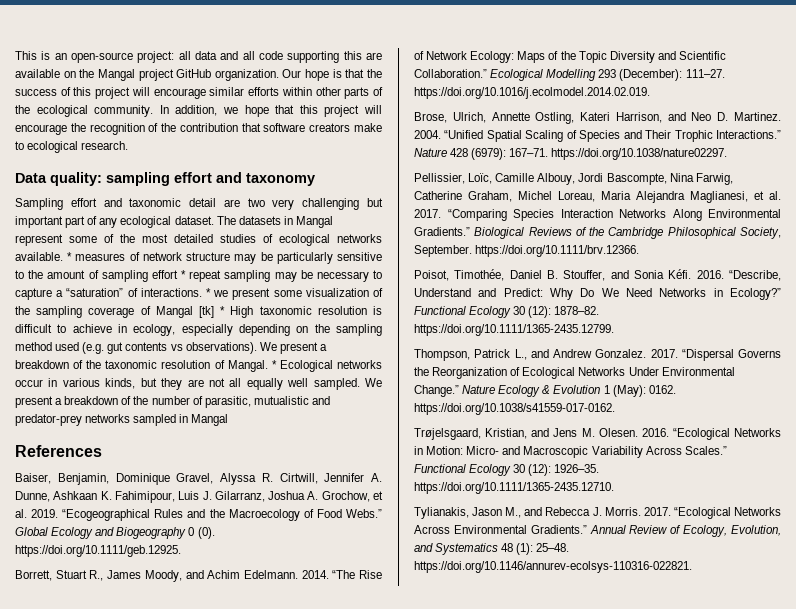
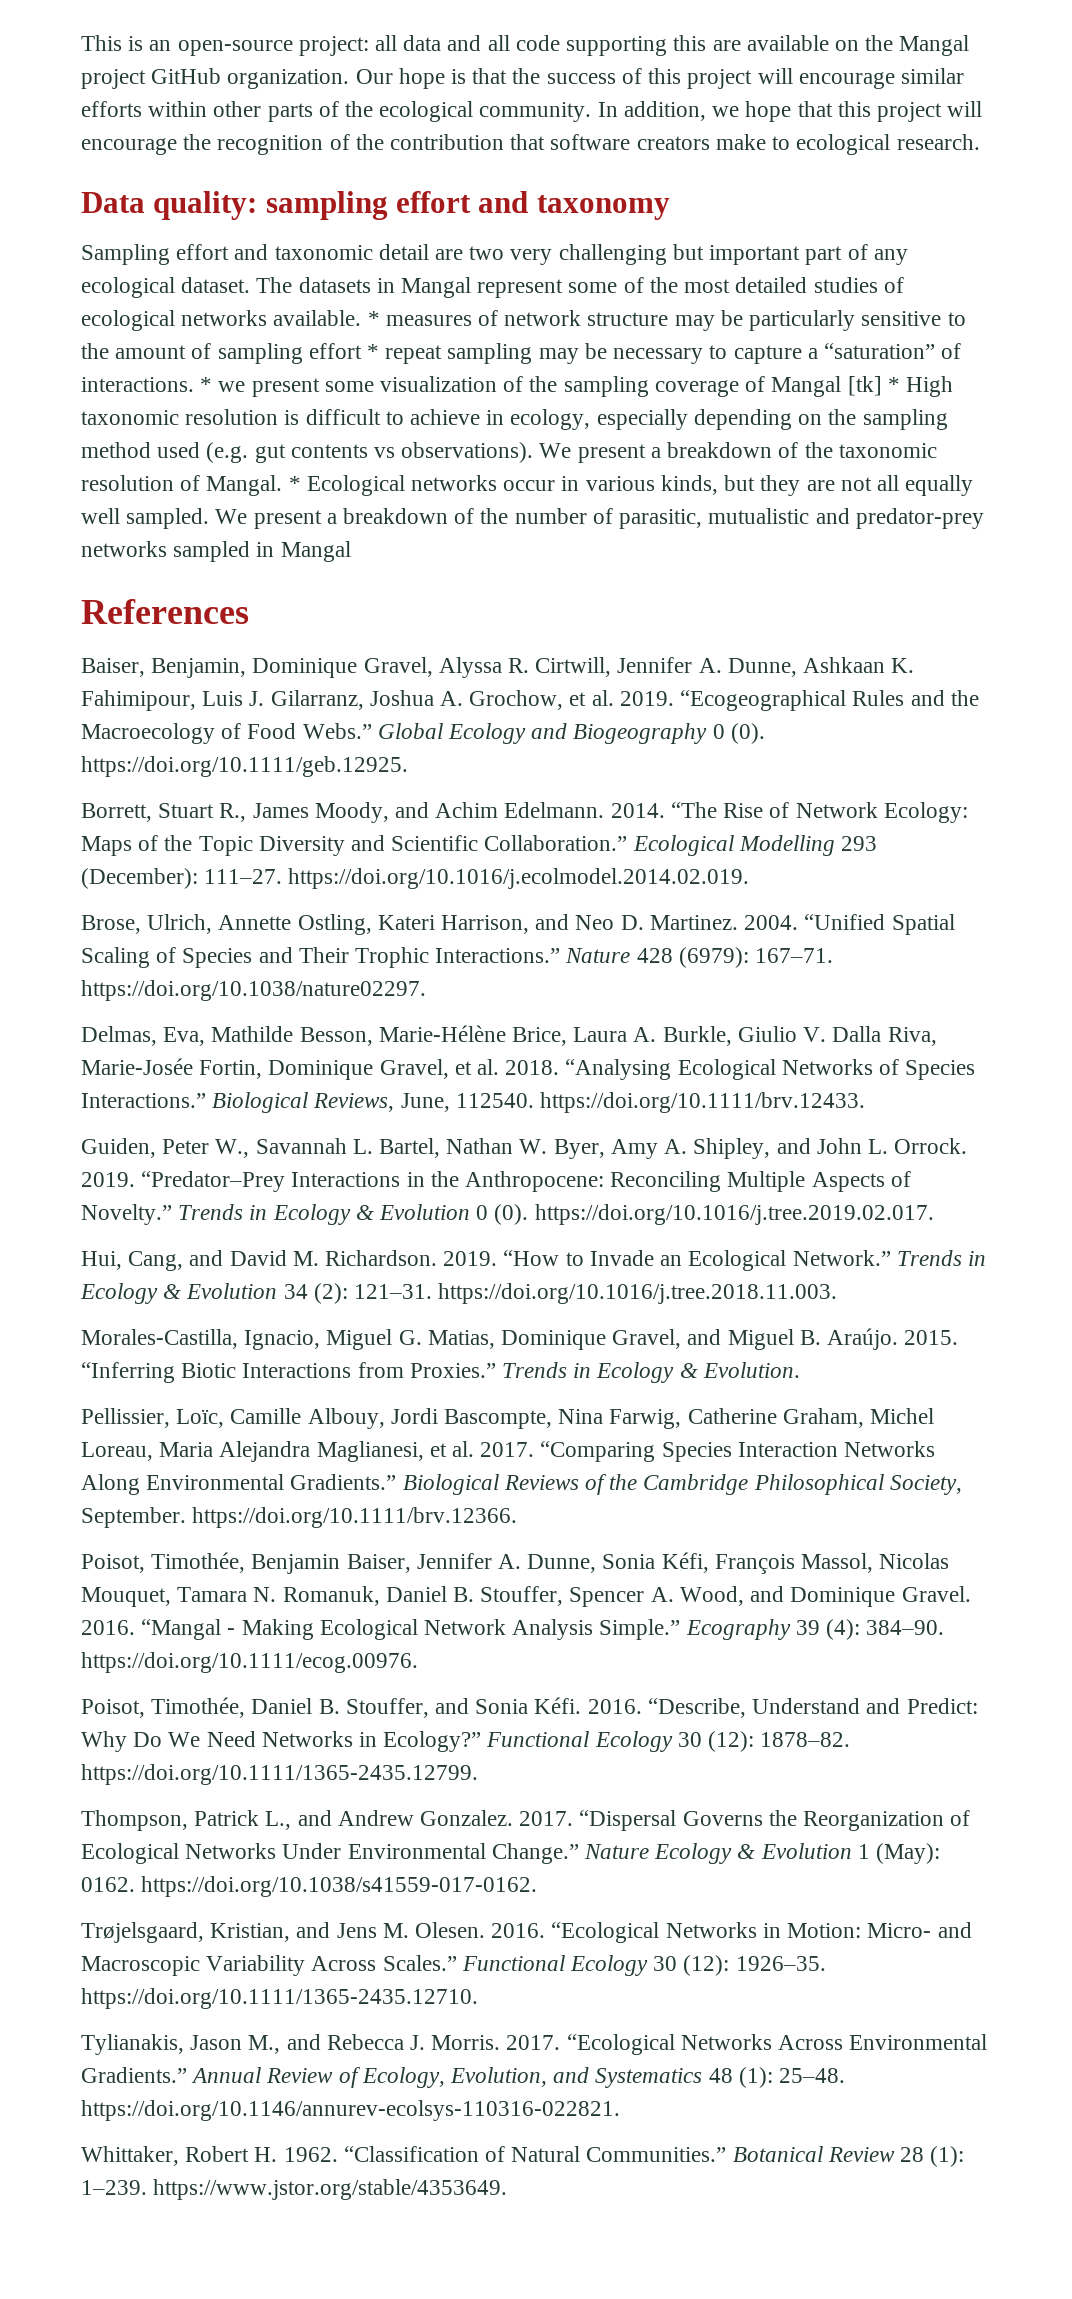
(728, 154) none -> [81,1025,937,1046] [81,1058,976,1080] [81,1092,866,1113] [81,1138,968,1159] [81,1171,911,1192] [81,1204,934,1225] [81,1250,986,1271] [80,1283,838,1304] [81,1328,959,1350] [81,1362,800,1383] // Delmas, Eva, Mathilde Besson, Marie-Hélène Brice, Laura A. Burkle, Giulio V. Dalla Riva, Marie-Josée Fortin, Dominique Gravel, et al. 2018. “Analysing Ecological Networks of Species Interactions.” Biological Reviews, June, 112540. https://doi.org/10.1111/brv.12433. // Guiden, Peter W., Savannah L. Bartel, Nathan W. Byer, Amy A. Shipley, and John L. Orrock. 2019. “Predator–Prey Interactions in the Anthropocene: Reconciling Multiple Aspects of Novelty.” Trends in Ecology & Evolution 0 (0). https://doi.org/10.1016/j.tree.2019.02.017. // Hui, Cang, and David M. Richardson. 2019. “How to Invade an Ecological Network.” Trends in Ecology & Evolution 34 (2): 121–31. https://doi.org/10.1016/j.tree.2018.11.003. // Morales-Castilla, Ignacio, Miguel G. Matias, Dominique Gravel, and Miguel B. Araújo. 2015. “Inferring Biotic Interactions from Proxies.” Trends in Ecology & Evolution.
(640, 251) none -> [81,1552,950,1574] [81,1586,971,1607] [81,1619,945,1640] [81,1652,418,1673] // Poisot, Timothée, Benjamin Baiser, Jennifer A. Dunne, Sonia Kéfi, François Massol, Nicolas Mouquet, Tamara N. Romanuk, Daniel B. Stouffer, Spencer A. Wood, and Dominique Gravel. 2016. “Mangal - Making Ecological Network Analysis Simple.” Ecography 39 (4): 384–90. https://doi.org/10.1111/ecog.00976.
(692, 567) none -> [81,2146,965,2167] [81,2179,508,2200] // Whittaker, Robert H. 1962. “Classification of Natural Communities.” Botanical Review 28 (1): 1–239. https://www.jstor.org/stable/4353649.

